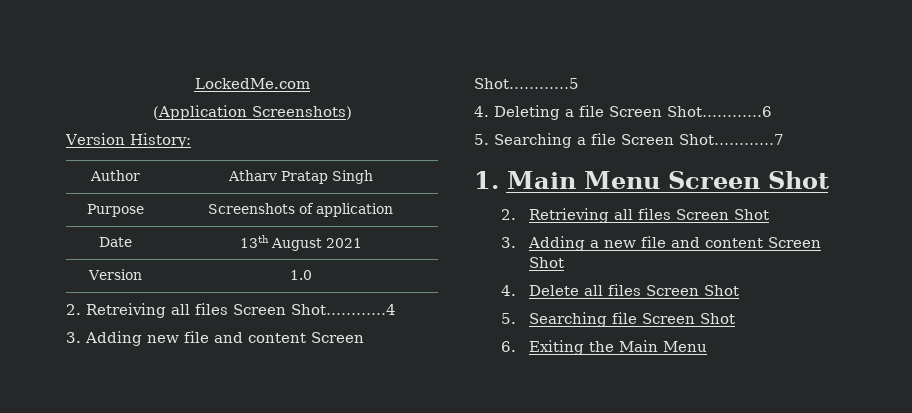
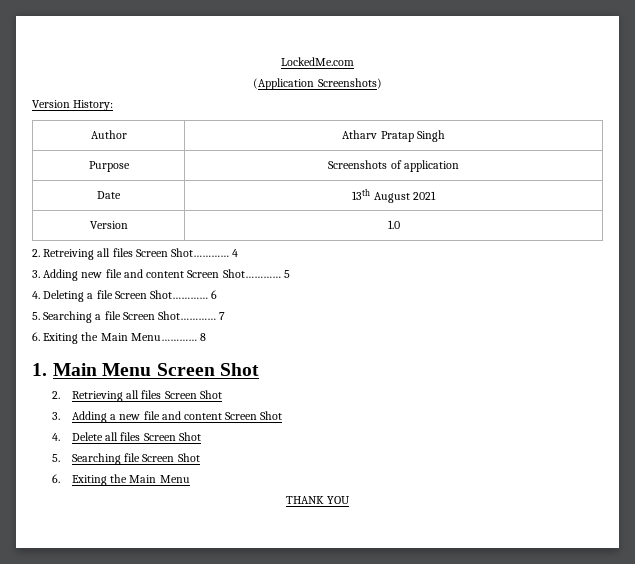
[291,304,396,315] Shot…………4 -> [171,248,239,257] Shot………… 4
[474,78,579,89] Shot…………5 -> [222,269,290,278] Shot………… 5
[667,106,772,117] Shot…………6 -> [150,290,218,299] Shot………… 6
[679,134,784,145] Shot…………7 -> [158,311,226,320] [32,332,207,344] Shot………… 7 // 6. Exiting the Main Menu………… 8
(707, 346) none -> [285,496,351,504] // THANK YOU

